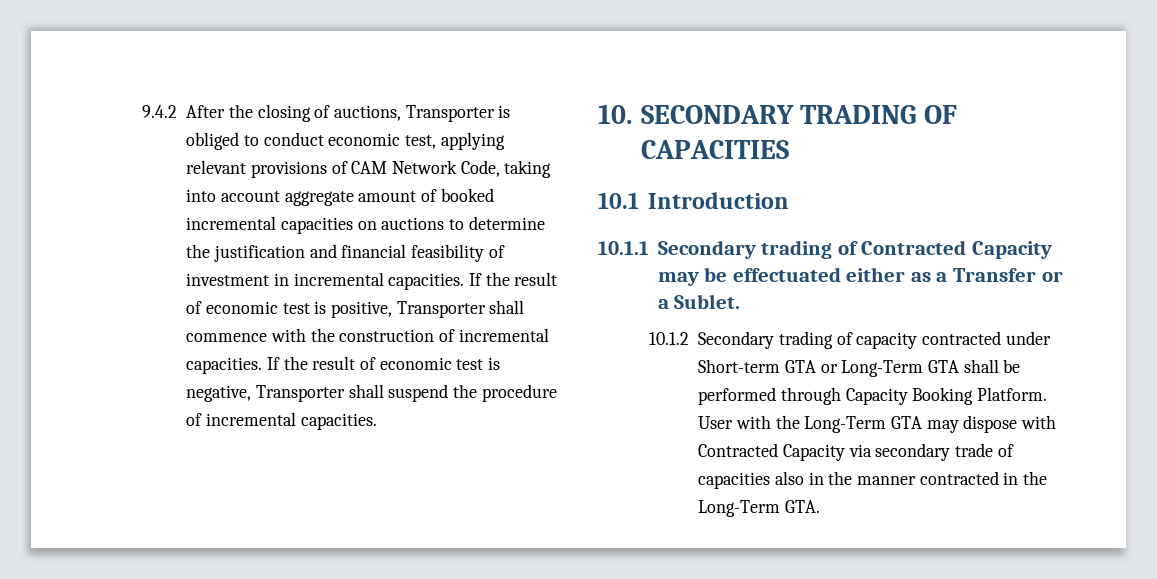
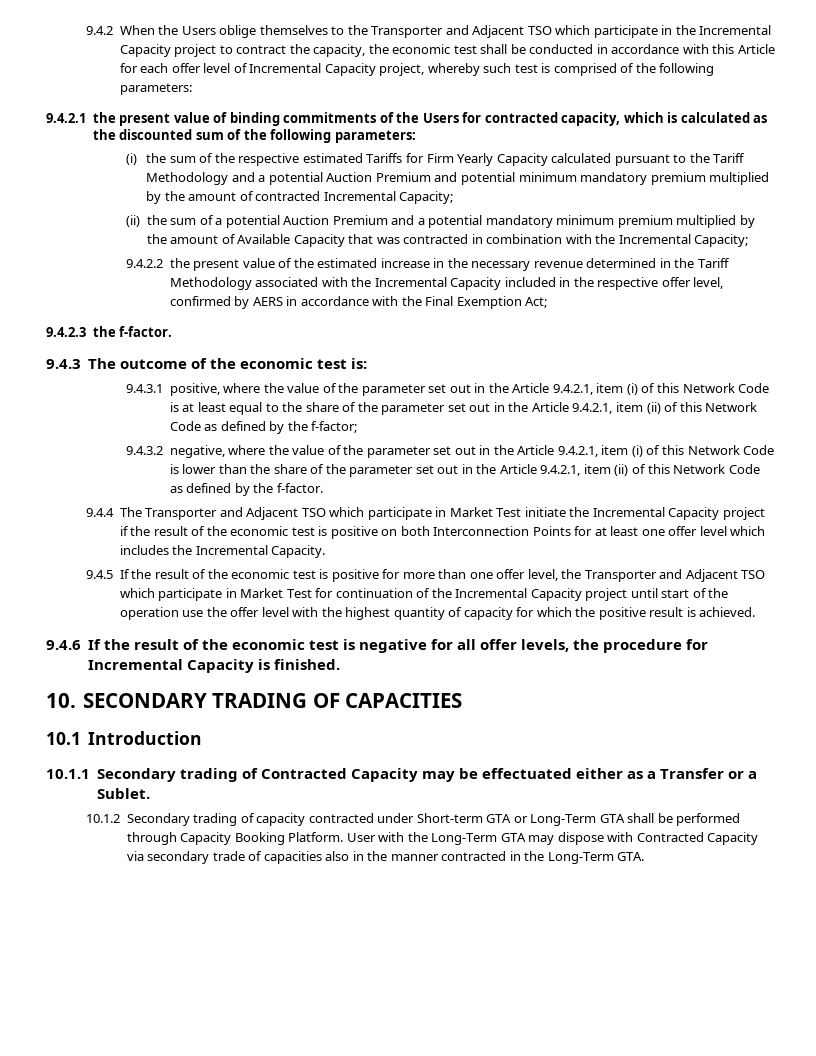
[186,104,511,122] [186,132,505,150] [186,160,552,178] [186,188,494,206] [186,216,545,234] [186,244,505,262] [186,272,558,290] [186,300,525,318] [186,328,549,342] [186,356,501,374] [186,384,557,402] [186,412,377,430] After the closing of auctions, Transporter is obliged to conduct economic test, applying relevant provisions of CAM Network Code, taking into account aggregate amount of booked incremental capacities on auctions to determine the justification and financial feasibility of investment in incremental capacities. If the result of economic test is positive, Transporter shall commence with the construction of incremental capacities. If the result of economic test is negative, Transporter shall suspend the procedure of incremental capacities. -> [119,25,772,38] [119,44,775,57] [119,63,715,76] [119,83,192,95] [46,112,768,126] [92,129,416,143] [126,153,746,166] [146,172,770,185] [146,191,454,204] [126,215,755,228] [146,234,749,247] [126,258,730,271] [169,277,724,290] [169,296,548,309] [46,326,173,337] [46,358,367,369] [126,383,770,396] [169,402,758,415] [169,421,358,434] [126,445,775,458] [169,464,760,477] [169,483,323,496] [86,507,765,520] [119,526,766,539] [119,545,326,558] [86,569,766,582] [119,588,729,601] [119,607,756,620] [46,639,709,653] [87,659,340,673] When the Users oblige themselves to the Transporter and Adjacent TSO which participate in the Incremental Capacity project to contract the capacity, the economic test shall be conducted in accordance with this Article for each offer level of Incremental Capacity project, whereby such test is comprised of the following parameters: // 9.4.2.1 the present value of binding commitments of the Users for contracted capacity, which is calculated as the discounted sum of the following parameters: // (i) the sum of the respective estimated Tariffs for Firm Yearly Capacity calculated pursuant to the Tariff Methodology and a potential Auction Premium and potential minimum mandatory premium multiplied by the amount of contracted Incremental Capacity; // (ii) the sum of a potential Auction Premium and a potential mandatory minimum premium multiplied by the amount of Available Capacity that was contracted in combination with the Incremental Capacity; // 9.4.2.2 the present value of the estimated increase in the necessary revenue determined in the Tariff Methodology associated with the Incremental Capacity included in the respective offer level, confirmed by AERS in accordance with the Final Exemption Act; // 9.4.2.3 the f-factor. // 9.4.3 The outcome of the economic test is: // 9.4.3.1 positive, where the value of the parameter set out in the Article 9.4.2.1, item (i) of this Network Code is at least equal to the share of the parameter set out in the Article 9.4.2.1, item (ii) of this Network Code as defined by the f-factor; // 9.4.3.2 negative, where the value of the parameter set out in the Article 9.4.2.1, item (i) of this Network Code is lower than the share of the parameter set out in the Article 9.4.2.1, item (ii) of this Network Code as defined by the f-factor. // 9.4.4 The Transporter and Adjacent TSO which participate in Market Test initiate the Incremental Capacity project if the result of the economic test is positive on both Interconnection Points for at least one offer level which includes the Incremental Capacity. // 9.4.5 If the result of the economic test is positive for more than one offer level, the Transporter and Adjacent TSO which participate in Market Test for continuation of the Incremental Capacity project until start of the operation use the offer level with the highest quantity of capacity for which the positive result is achieved. // 9.4.6 If the result of the economic test is negative for all offer levels, the procedure for Incremental Capacity is finished.

